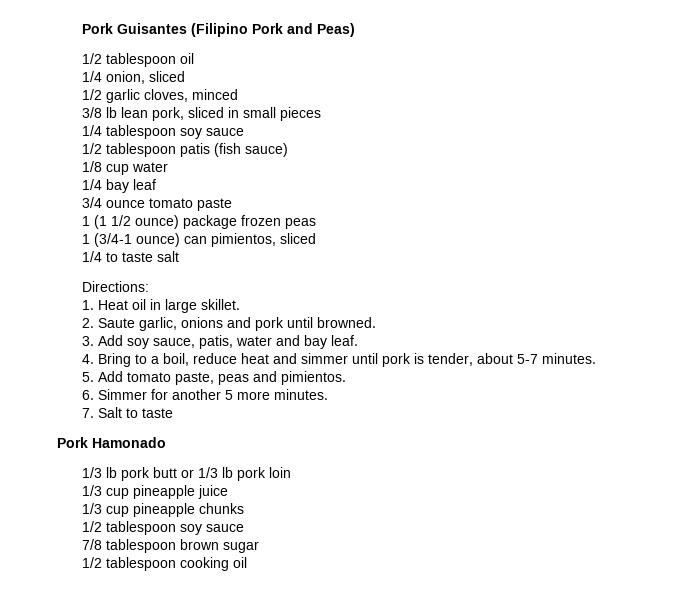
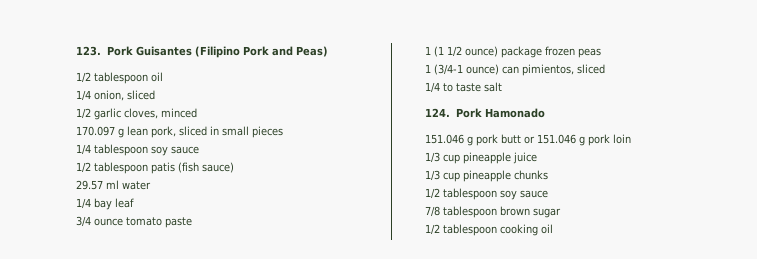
(82, 28) none -> [76,46,102,56] 123.
[82,107,118,118] 3/8 lb -> [76,126,125,138] 170.097 g
[82,161,130,175] 1/8 cup -> [76,180,120,190] 29.57 ml
[82,281,150,292] [82,299,241,313] [82,317,377,331] [82,335,359,349] [82,353,597,367] [82,371,347,385] [82,389,329,400] [82,407,174,418] Directions: // 1. Heat oil in large skillet. // 2. Saute garlic, onions and pork until browned. // 3. Add soy sauce, patis, water and bay leaf. // 4. Bring to a boil, reduce heat and simmer until pork is tender, about 5-7 minutes. // 5. Add tomato paste, peas and pimientos. // 6. Simmer for another 5 more minutes. // 7. Salt to taste // -> [425,108,451,117] 124.
[82,467,118,478] 1/3 lb -> [425,134,474,146] 151.046 g
[198,467,234,478] 1/3 lb -> [537,134,586,146] 151.046 g

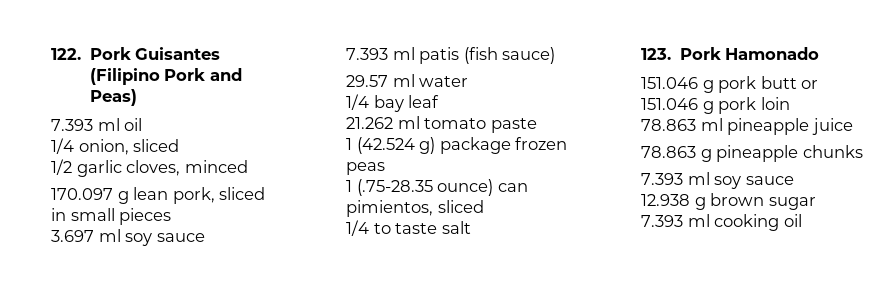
[76,46,102,56] 123. -> [51,48,82,60] 122.
[76,72,149,84] 1/2 tablespoon -> [51,118,120,131] 7.393 ml
[76,144,200,156] [76,162,149,174] 1/4 tablespoon soy sauce // 1/2 tablespoon -> [51,229,205,246] [346,47,415,60] 3.697 ml soy sauce // 7.393 ml
[76,216,124,227] 3/4 ounce -> [346,116,420,129] 21.262 ml
[434,46,499,57] (1 1/2 ounce) -> [356,137,436,154] (42.524 g)
[434,64,464,75] (3/4-1 -> [356,179,433,196] (.75-28.35
[425,108,451,117] 124. -> [641,48,672,60] 123.
[425,152,461,164] 1/3 cup -> [641,118,723,131] 78.863 ml
[425,170,461,182] 1/3 cup -> [641,146,712,162] 78.863 g
[425,188,549,200] [425,206,498,218] 1/2 tablespoon soy sauce // 7/8 tablespoon -> [641,172,794,189] [641,194,706,210] 7.393 ml soy sauce // 12.938 g
[425,224,498,236] 1/2 tablespoon -> [641,214,710,227] 7.393 ml

